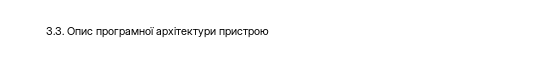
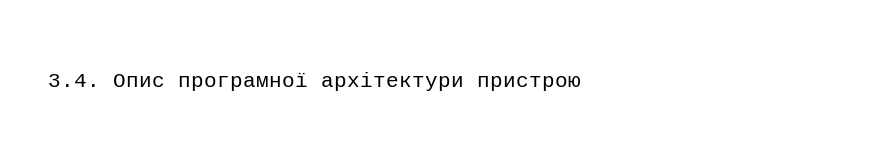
[46,27,64,35] 3.3. -> [48,74,100,87] 3.4.

